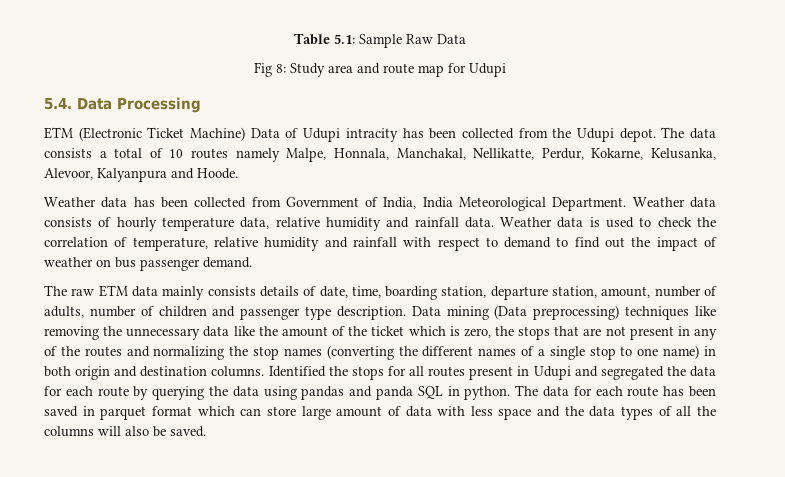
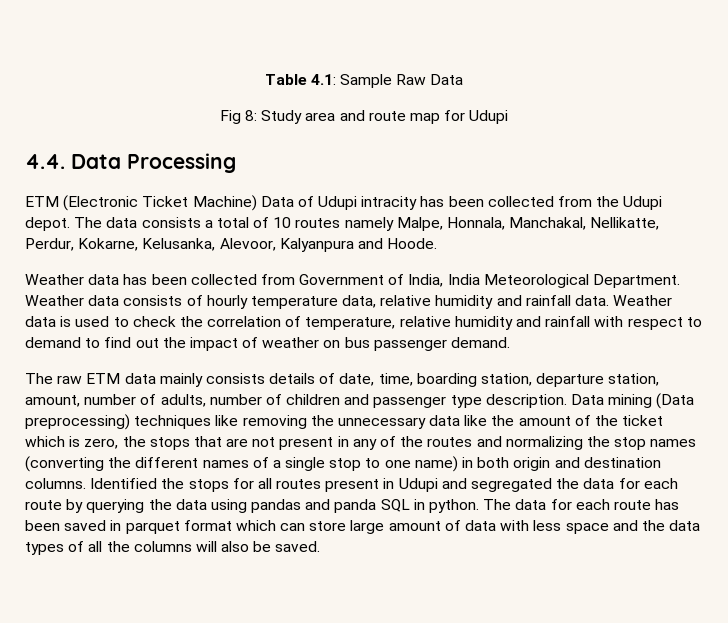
[334,34,355,44] 5.1: -> [310,74,336,85] 4.1:
[44,98,72,110] 5.4. -> [25,154,65,169] 4.4.

